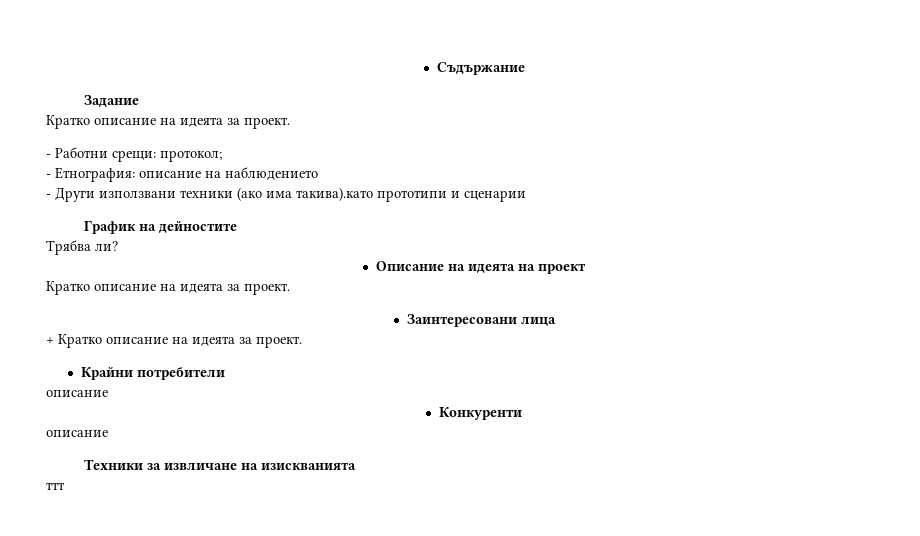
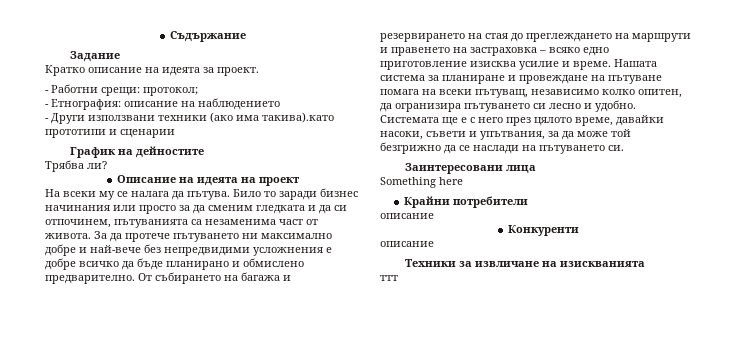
[46,281,290,295] [406,314,556,327] [46,334,302,348] Кратко описание на идеята за проект. // Заинтересовани лица // + Кратко описание на идеята за проект. -> [45,188,358,200] [45,205,347,214] [45,219,318,228] [45,231,332,242] [45,244,332,256] [45,258,304,270] [45,272,291,284] [380,33,691,42] [380,47,609,56] [380,59,657,70] [380,75,662,84] [380,89,682,98] [380,100,636,112] [380,115,664,126] [380,129,631,140] [380,142,624,154] [404,163,536,174] [380,177,463,188] На всеки му се налага да пътува. Било то заради бизнес начинания или просто за да сменим гледката и да си отпочинем, пътуванията са незаменима част от живота. За да протече пътуването ни максимално добре и най-вече без непредвидими усложнения е добре всичко да бъде планирано и обмислено предварително. От събирането на багажа и резервирането на стая до преглеждането на маршрути и правенето на застраховка – всяко едно приготовление изисква усилие и време. Нашата система за планиране и провеждане на пътуване помага на всеки пътуващ, независимо колко опитен, да огранизира пътуването си лесно и удобно. Системата ще е с него през цялото време, давайки насоки, съвети и упътвания, за да може той безгрижно да се наслади на пътуването си. // Заинтересовани лица // Something here

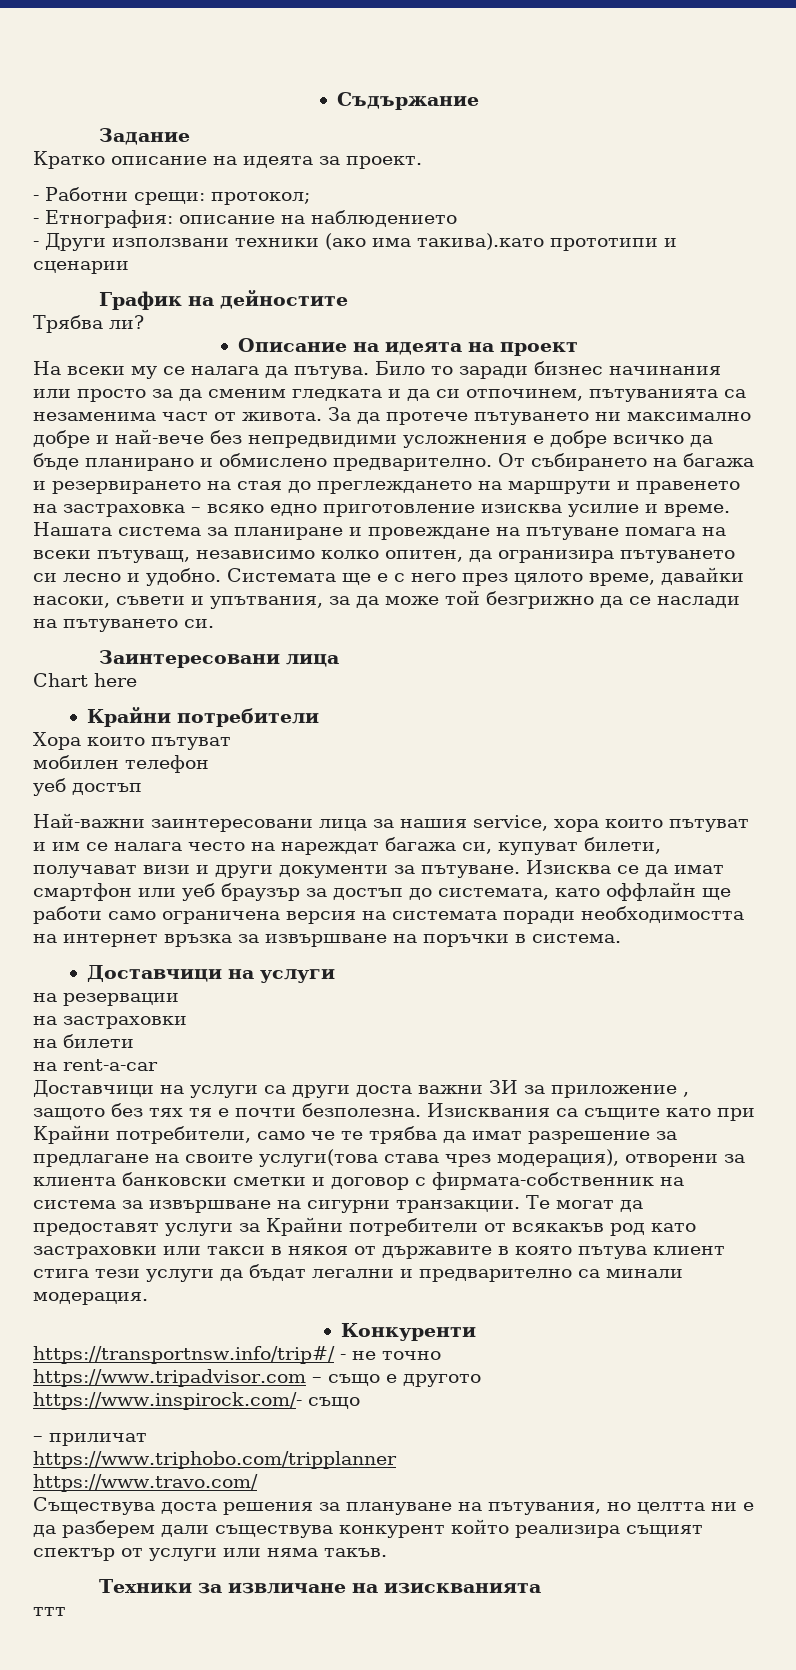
[380,177,436,188] Something -> [33,673,88,687] Chart
[380,213,434,219] [507,225,579,236] [380,241,434,247] описание // Конкуренти // описание -> [33,732,231,750] [33,755,209,773] [33,778,142,796] [33,813,749,832] [33,837,661,855] [33,860,724,878] [33,882,731,901] [33,906,744,924] [33,934,621,947] [87,965,336,983] [33,993,179,1006] [33,1016,187,1029] [33,1034,134,1048] [33,1059,158,1071] [33,1080,689,1098] [33,1103,755,1121] [33,1125,677,1144] [33,1149,745,1167] [33,1172,684,1190] [33,1195,643,1213] [33,1217,696,1236] [33,1246,725,1259] [33,1264,683,1282] [33,1292,148,1305] [340,1323,476,1341] [33,1346,441,1364] [33,1369,481,1387] [33,1392,360,1410] [33,1433,147,1446] [33,1451,397,1469] [33,1474,258,1492] [33,1497,754,1515] [33,1519,703,1538] [33,1548,387,1561] Хора които пътуват // мобилен телефон // уеб достъп // Най-важни заинтересовани лица за нашия service, хора които пътуват и им се налага често на нареждат багажа си, купуват билети, получават визи и други документи за пътуване. Изисква се да имат смартфон или уеб браузър за достъп до системата, като оффлайн ще работи само ограничена версия на системата поради необходимостта на интернет връзка за извършване на поръчки в система. // Доставчици на услуги // на резервации // на застраховки // на билети // на rent-a-car // Доставчици на услуги са други доста важни ЗИ за приложение , защото без тях тя е почти безполезна. Изисквания са същите като при Крайни потребители, само че те трябва да имат разрешение за предлагане на своите услуги(това става чрез модерация), отворени за клиента банковски сметки и договор с фирмата-собственник на система за извършване на сигурни транзакции. Те могат да предоставят услуги за Крайни потребители от всякакъв род като застраховки или такси в някоя от държавите в която пътува клиент стига тези услуги да бъдат легални и предварително са минали модерация. // Конкуренти // https://transportnsw.info/trip#/ - не точно // https://www.tripadvisor.com – също е другото // https://www.inspirock.com/- също // – приличат // https://www.triphobo.com/tripplanner // https://www.travo.com/ // Съществува доста решения за плануване на пътувания, но целтта ни е да разберем дали съществува конкурент който реализира същият спектър от услуги или няма такъв.

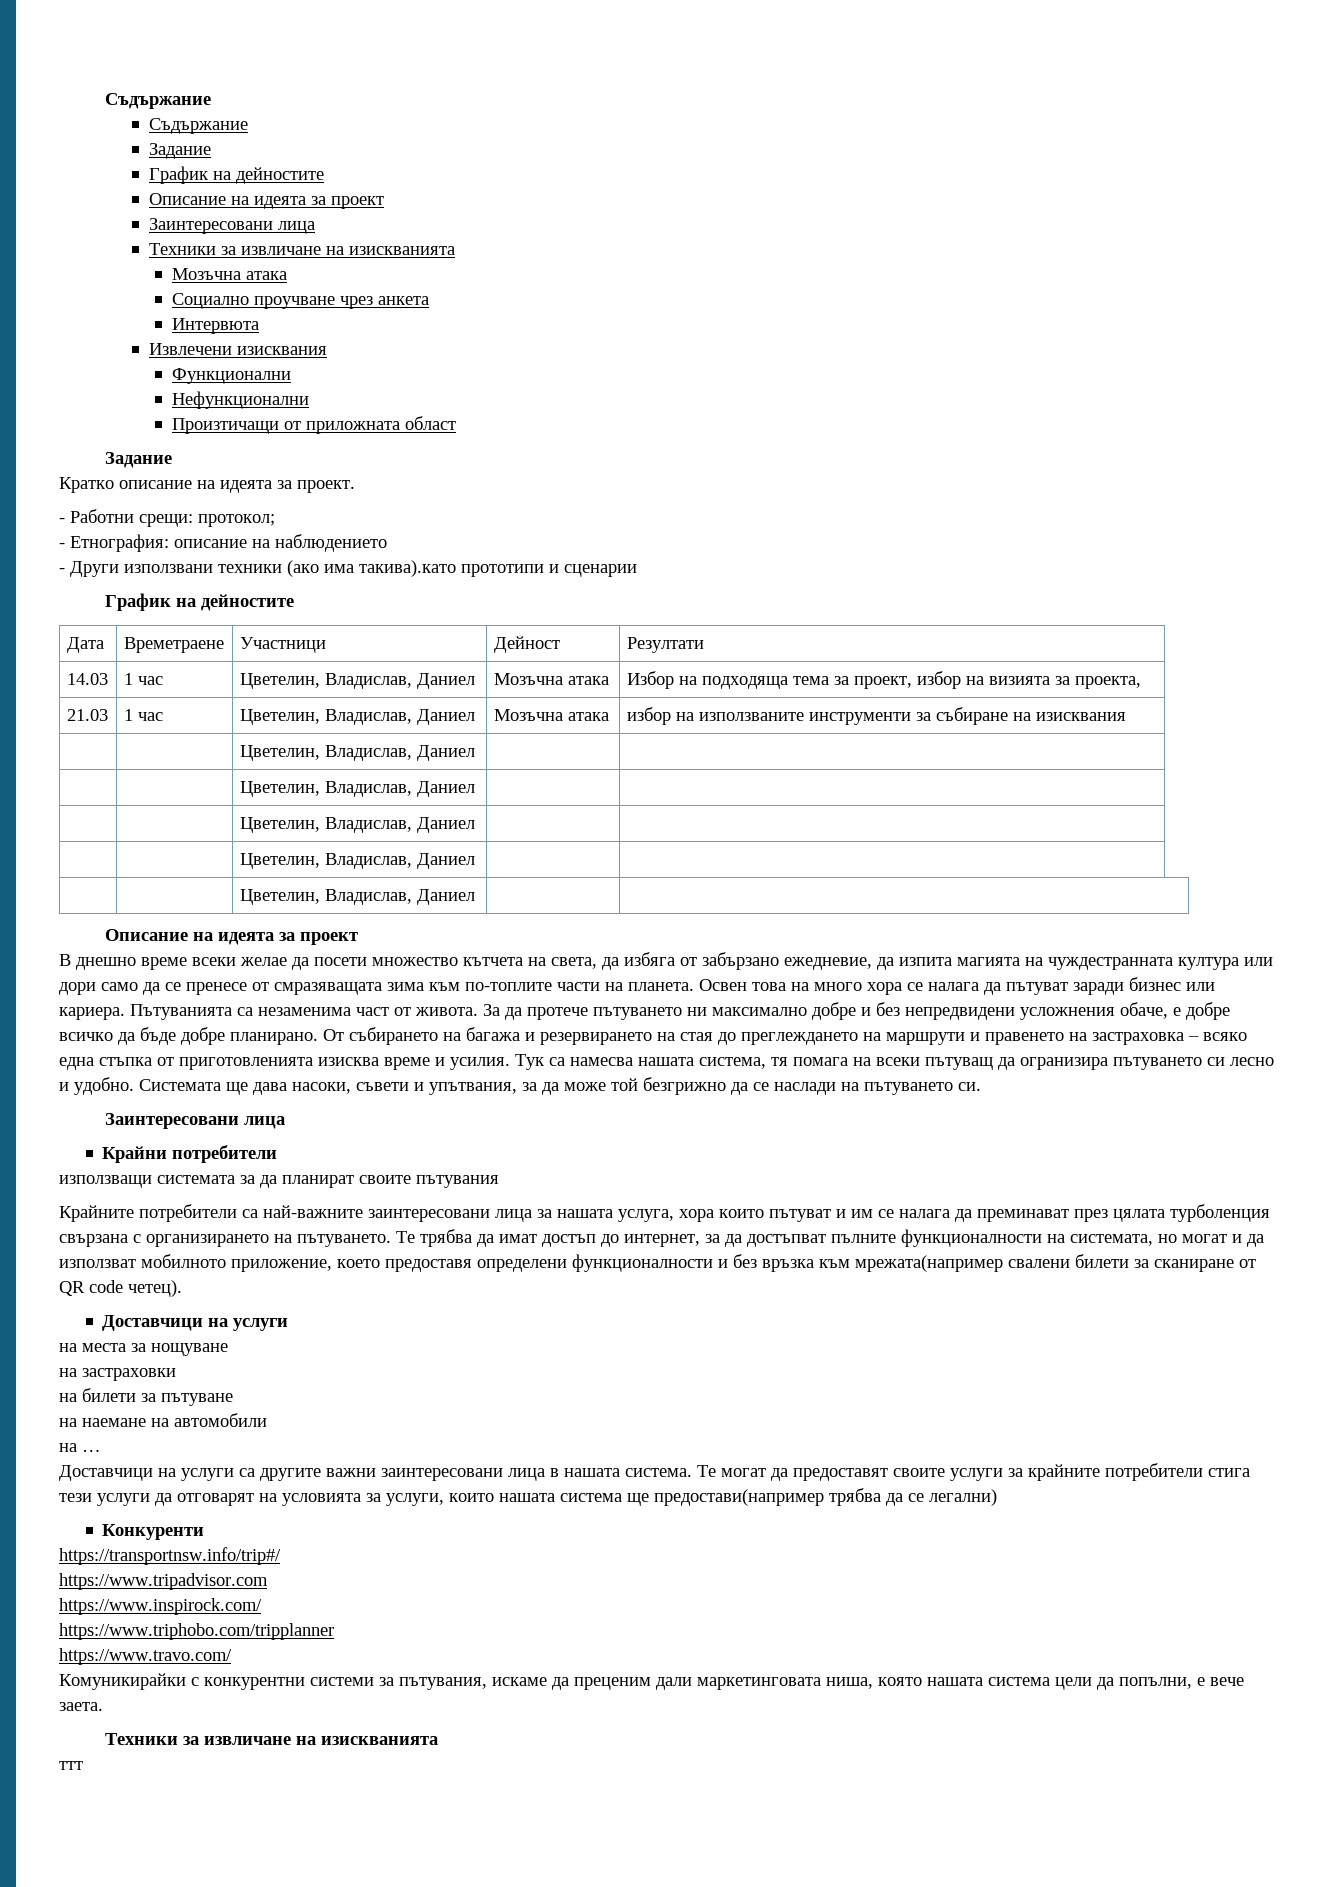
[337,92,480,110] Съдържание -> [105,93,212,109] [148,118,248,134] [148,143,211,159] [148,166,324,184] [148,193,384,209] [148,218,315,234] [148,243,455,255] [171,268,287,280] [171,293,429,309] [171,318,259,334] [148,343,327,355] [171,368,291,384] [171,391,309,409] [171,416,456,434] Съдържание // Съдържание // Задание // График на дейностите // Описание на идеята за проект // Заинтересовани лица // Техники за извличане на изискванията // Мозъчна атака // Социално проучване чрез анкета // Интервюта // Извлечени изисквания // Функционални // Нефункционални // Произтичащи от приложната област
[33,315,144,333] [238,338,579,356] [33,361,721,379] [33,389,718,402] // Трябва ли? // Описание на идеята на проект // На всеки му се налага да пътува. Било то заради бизнес начинания или просто за да сменим гледката и да си отпочинем, пътуванията -> [66,637,104,653] [123,637,224,653] [239,637,326,653] [493,636,560,653] [626,637,704,653] [66,673,108,685] [123,673,163,685] [239,673,475,689] [493,673,609,685] [626,671,1141,689] [66,709,108,721] [123,709,163,721] [239,709,475,725] [493,709,609,721] [626,707,1126,725] [239,745,475,761] [239,781,475,797] [239,817,475,833] [239,853,475,869] [239,889,475,905] [105,929,359,945] [59,952,1273,970] [59,977,1215,995] [59,1004,232,1020] // Дата | Времетраене | Участници | Дейност | Резултати // 14.03 | 1 час | Цветелин, Владислав, Даниел | Мозъчна атака | Избор на подходяща тема за проект, избор на визията за проекта, // 21.03 | 1 час | Цветелин, Владислав, Даниел | Мозъчна атака | избор на използваните инструменти за събиране на изисквания // | | Цветелин, Владислав, Даниел | | // | | Цветелин, Владислав, Даниел | | // | | Цветелин, Владислав, Даниел | | // | | Цветелин, Владислав, Даниел | | // | | Цветелин, Владислав, Даниел | | // Описание на идеята за проект // В днешно време всеки желае да посети множество кътчета на света, да избяга от забързано ежедневие, да изпита магията на чуждестранната култура или дори само да се пренесе от смразяващата зима към по-топлите части на планета. Освен това на много хора се налага да пътуват заради бизнес или кариера. Пътуванията
[115,429,527,448] най-вече без непредвидими усложнения -> [876,1002,1168,1020] без непредвидени усложнения обаче,
[85,453,492,471] планирано и обмислено предварително. -> [181,1027,318,1045] добре планирано.
[270,504,730,517] [33,522,726,540] [33,550,463,563] едно приготовление изисква усилие и време. Нашата система за планиране и провеждане на пътуване помага на всеки пътуващ, независимо колко опитен, -> [59,1054,993,1070] една стъпка от приготовленията изисква време и усилия. Тук са намесва нашата система, тя помага на всеки пътуващ
[377,567,744,586] е с него през цялото време, давайки -> [253,1082,287,1095] дава
[33,673,137,687] // Chart here -> (286, 1122) none
[33,732,231,750] [33,755,209,773] [33,778,142,796] [33,813,145,828] Хора които пътуват // мобилен телефон // уеб достъп // Най-важни -> [59,1175,499,1188] [59,1204,363,1222] използващи системата за да планират своите пътувания // Крайните потребители са най-важните
[400,815,548,831] нашия service, -> [557,1209,674,1222] нашата услуга,
[188,837,661,855] [33,860,724,878] [33,882,731,901] [33,906,744,924] [33,934,621,947] често на нареждат багажа си, купуват билети, получават визи и други документи за пътуване. Изисква се да имат смартфон или уеб браузър за достъп до системата, като оффлайн ще работи само ограничена версия на системата поради необходимостта на интернет връзка за извършване на поръчки в система. -> [955,1204,1270,1222] [59,1229,1264,1247] [59,1254,1256,1272] [59,1280,182,1297] да преминават през цялата турболенция свързана с организирането на пътуването. Те трябва да имат достъп до интернет, за да достъпват пълните функционалности на системата, но могат и да използват мобилното приложение, което предоставя определени функционалности и без връзка към мрежата(например свалени билети за сканиране от QR code четец).
[63,993,179,1006] резервации -> [82,1343,228,1356] места за нощуване
[33,1059,158,1071] // на rent-a-car -> [141,1393,233,1406] [59,1413,267,1427] [59,1443,101,1452] за пътуване // на наемане на автомобили // на …
[292,1080,689,1098] [33,1103,755,1121] [33,1125,677,1144] [33,1149,745,1167] [33,1172,684,1190] [33,1200,520,1213] други доста важни ЗИ за приложение , защото без тях тя е почти безполезна. Изисквания са същите като при Крайни потребители, само че те трябва да имат разрешение за предлагане на своите услуги(това става чрез модерация), отворени за клиента банковски сметки и договор с фирмата-собственник на система за извършване на сигурни транзакции. -> [260,1468,692,1481] другите важни заинтересовани лица в нашата система.
(159, 1229) none -> [893,1468,945,1477] своите
[266,1217,696,1236] [33,1246,725,1259] [33,1264,683,1282] [33,1292,148,1305] [340,1323,476,1341] [33,1346,441,1364] [33,1369,481,1387] [33,1392,360,1410] [33,1433,147,1446] [33,1451,397,1469] [33,1474,258,1492] [33,1497,754,1515] [33,1519,703,1538] [33,1548,387,1561] Крайни потребители от всякакъв род като застраховки или такси в някоя от държавите в която пътува клиент стига тези услуги да бъдат легални и предварително са минали модерация. // Конкуренти // https://transportnsw.info/trip#/ - не точно // https://www.tripadvisor.com – също е другото // https://www.inspirock.com/- също // – приличат // https://www.triphobo.com/tripplanner // https://www.travo.com/ // Съществува доста решения за плануване на пътувания, но целтта ни е да разберем дали съществува конкурент който реализира същият спектър от услуги или няма такъв. -> [1028,1463,1250,1481] [59,1488,997,1506] [102,1524,205,1540] [59,1547,281,1565] [59,1573,268,1590] [59,1598,262,1615] [59,1623,334,1640] [59,1648,232,1665] [59,1673,1244,1690] [59,1702,103,1711] крайните потребители стига тези услуги да отговарят на условията за услуги, които нашата система ще предостави(например трябва да се легални) // Конкуренти // https://transportnsw.info/trip#/ // https://www.tripadvisor.com // https://www.inspirock.com/ // https://www.triphobo.com/tripplanner // https://www.travo.com/ // Комуникирайки с конкурентни системи за пътувания, искаме да преценим дали маркетинговата ниша, която нашата система цели да попълни, е вече заета.

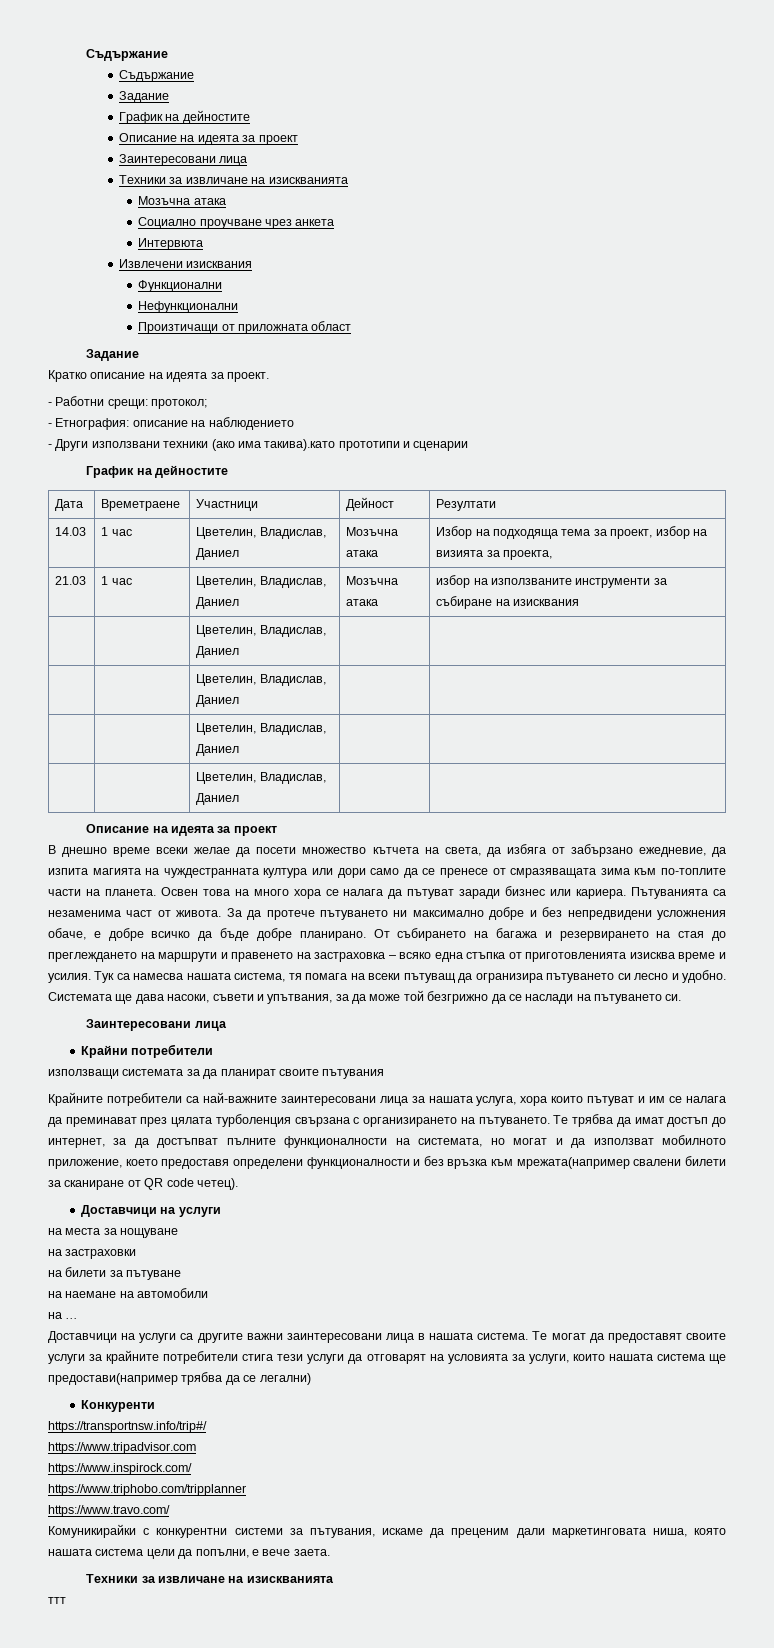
[239,889,475,905] // | | Цветелин, Владислав, Даниел | | -> (240, 799) none

